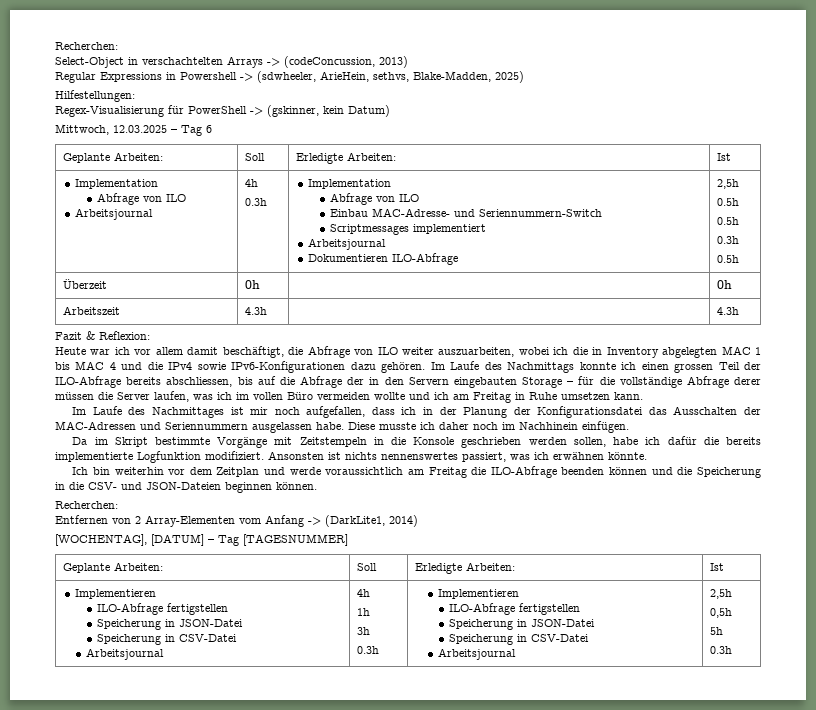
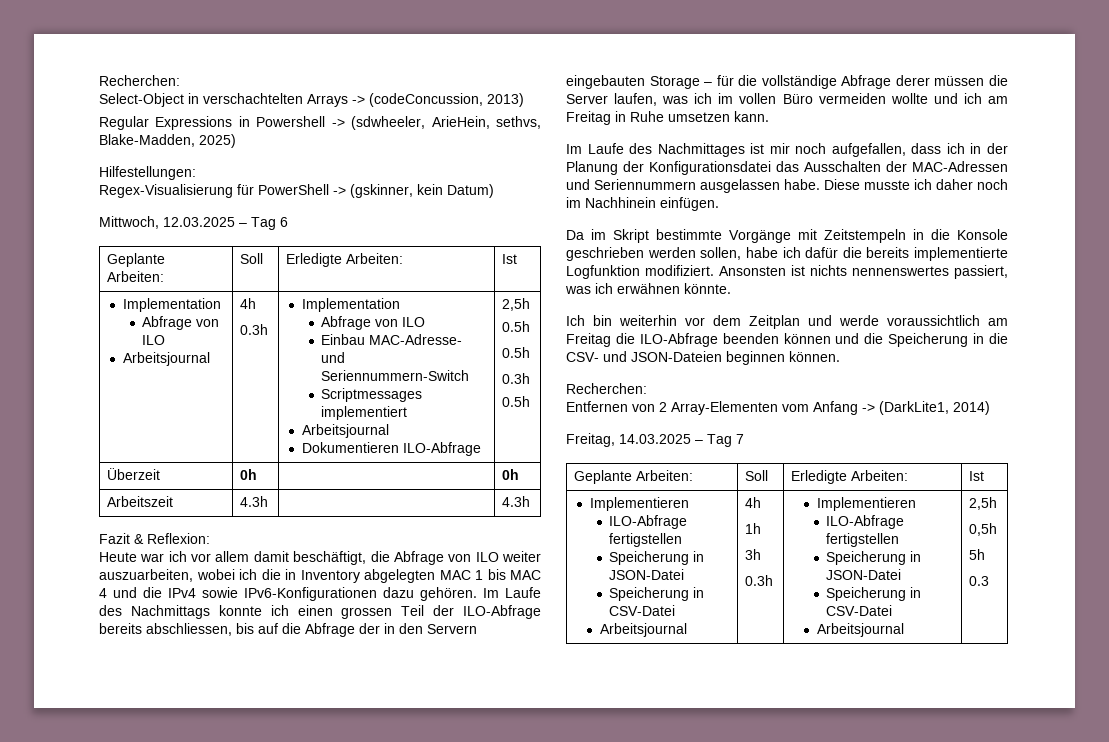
[55,534,348,546] [WOCHENTAG], [DATUM] – Tag [TAGESNUMMER] -> [566,433,744,447] Freitag, 14.03.2025 – Tag 7
[709,646,732,654] 0.3h -> [969,576,990,586] 0.3

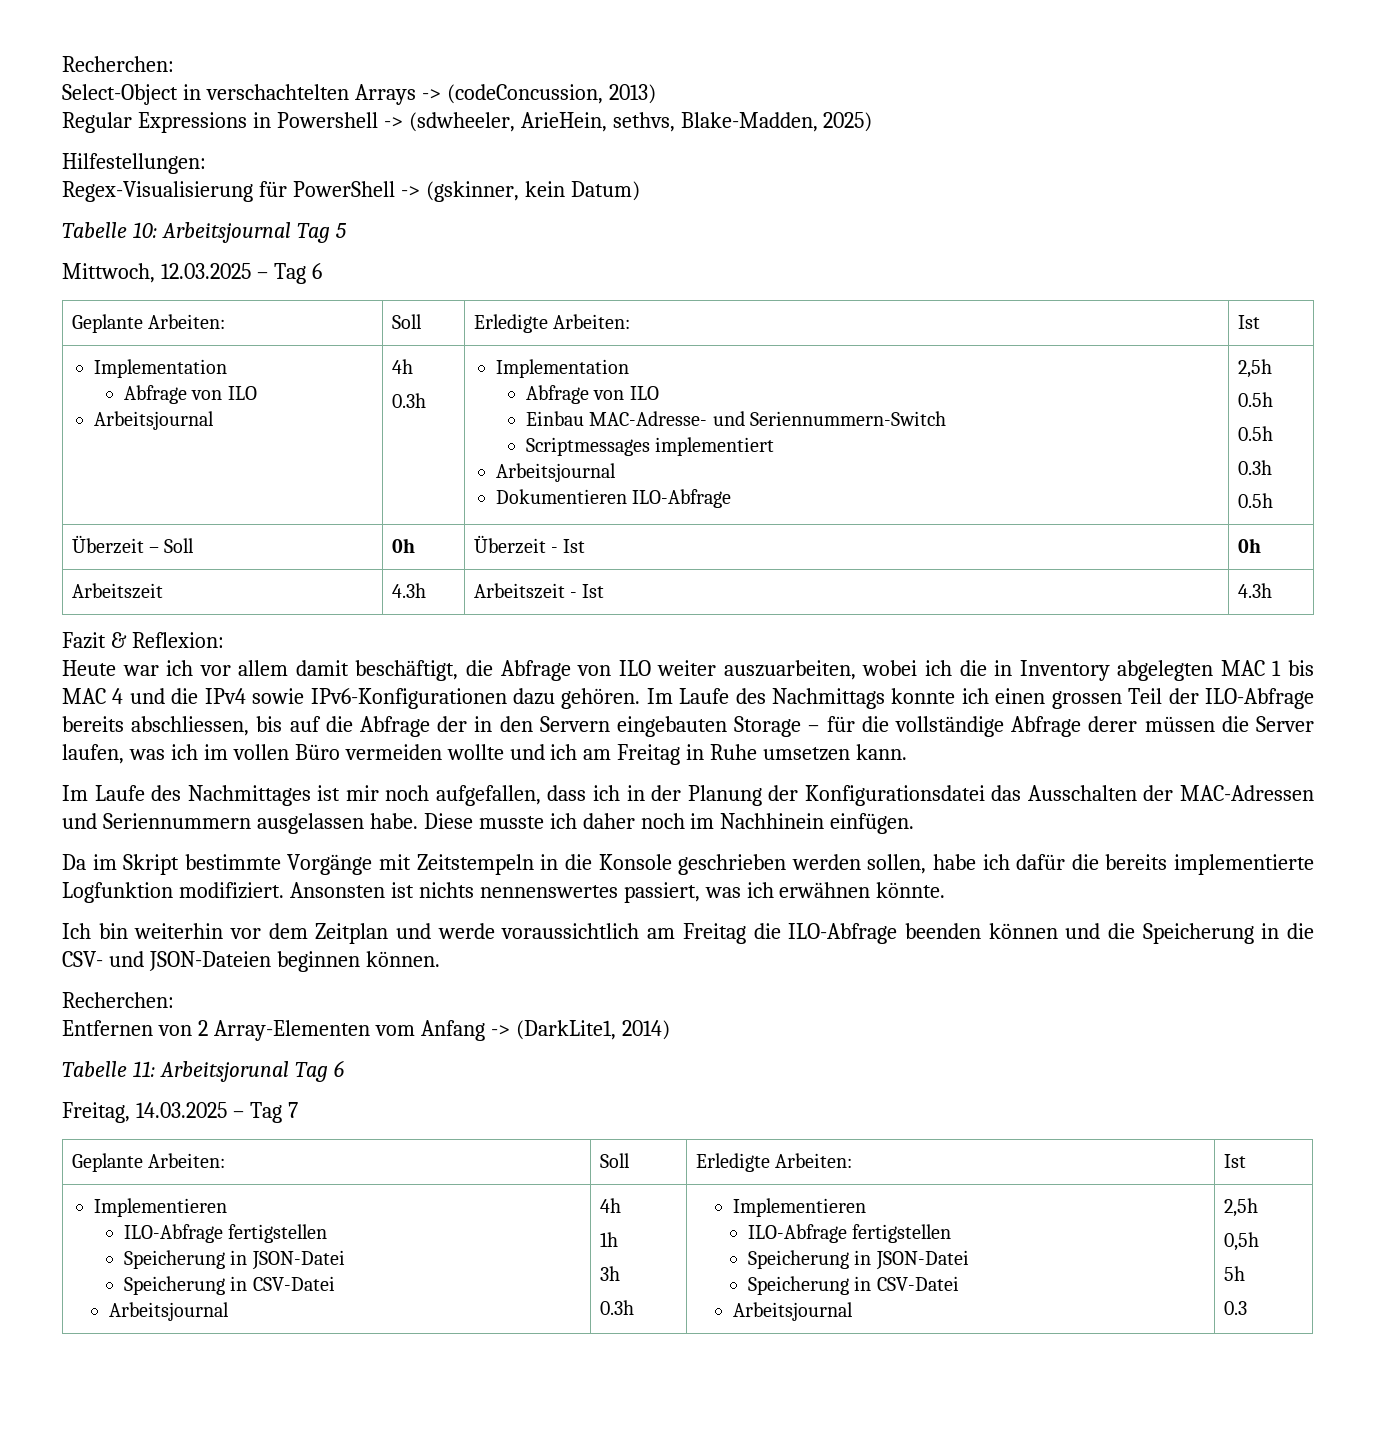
(494, 191) none -> [62,222,347,243] // Tabelle 10: Arbeitsjournal Tag 5
(161, 474) none -> [148,538,195,553] – Soll
(258, 474) none -> [473,535,586,554] Überzeit - Ist
(269, 501) none -> [473,583,605,599] Arbeitszeit - Ist
(990, 408) none -> [62,1060,344,1082] // Tabelle 11: Arbeitsjorunal Tag 6

